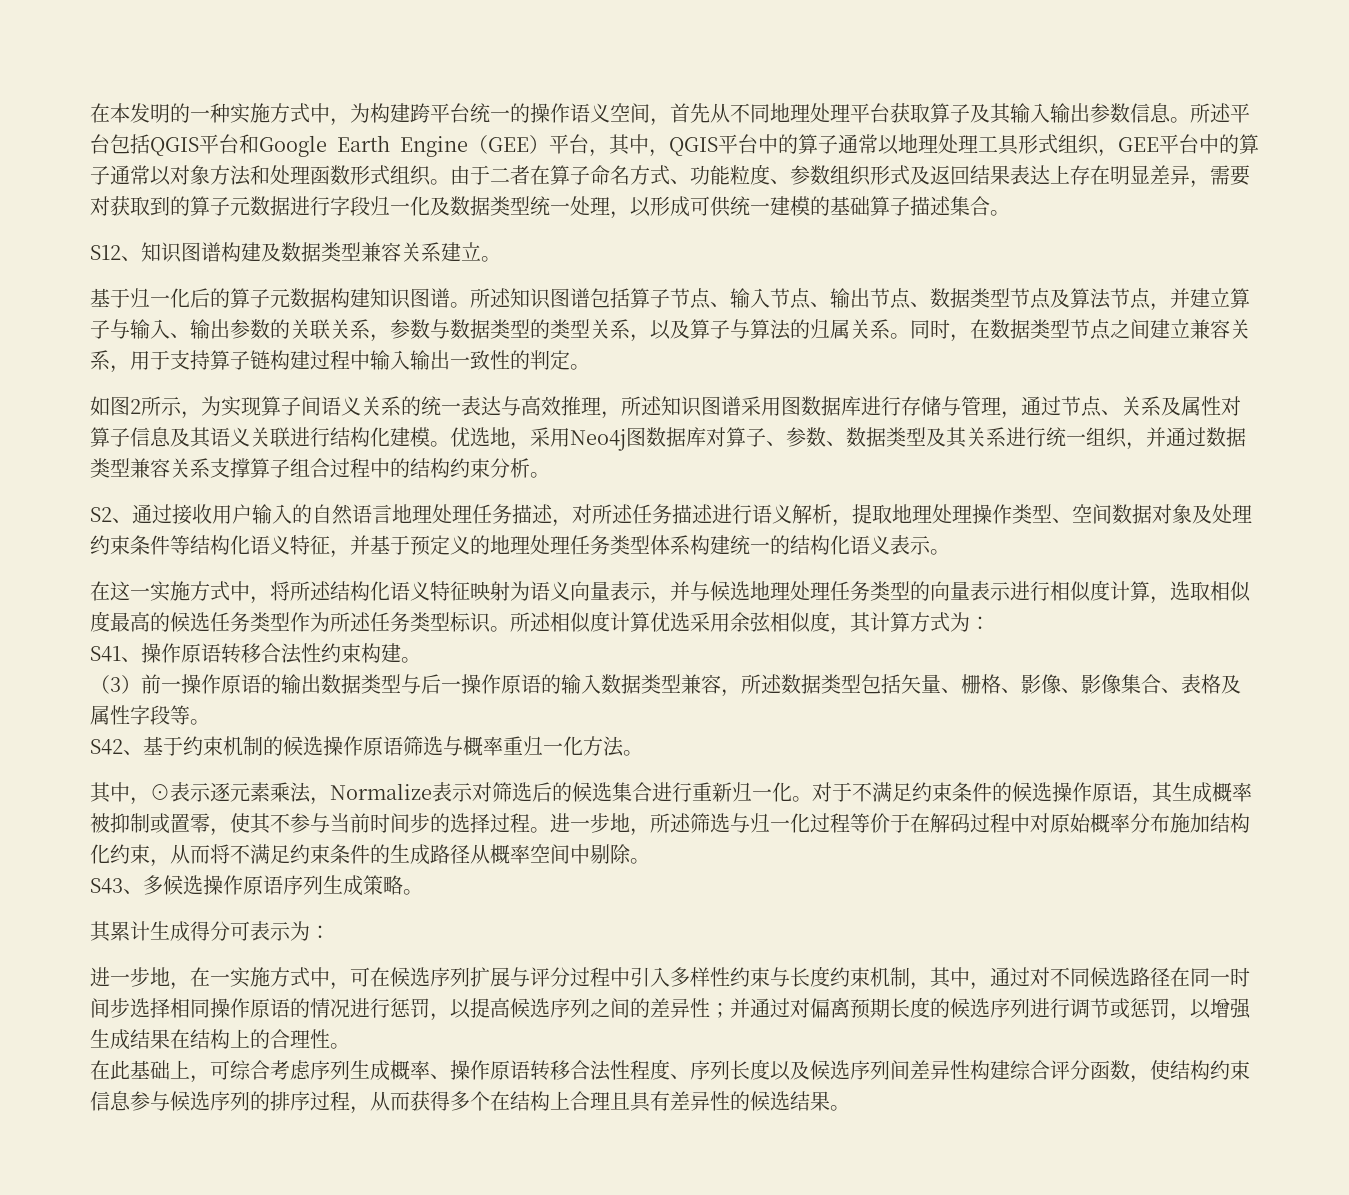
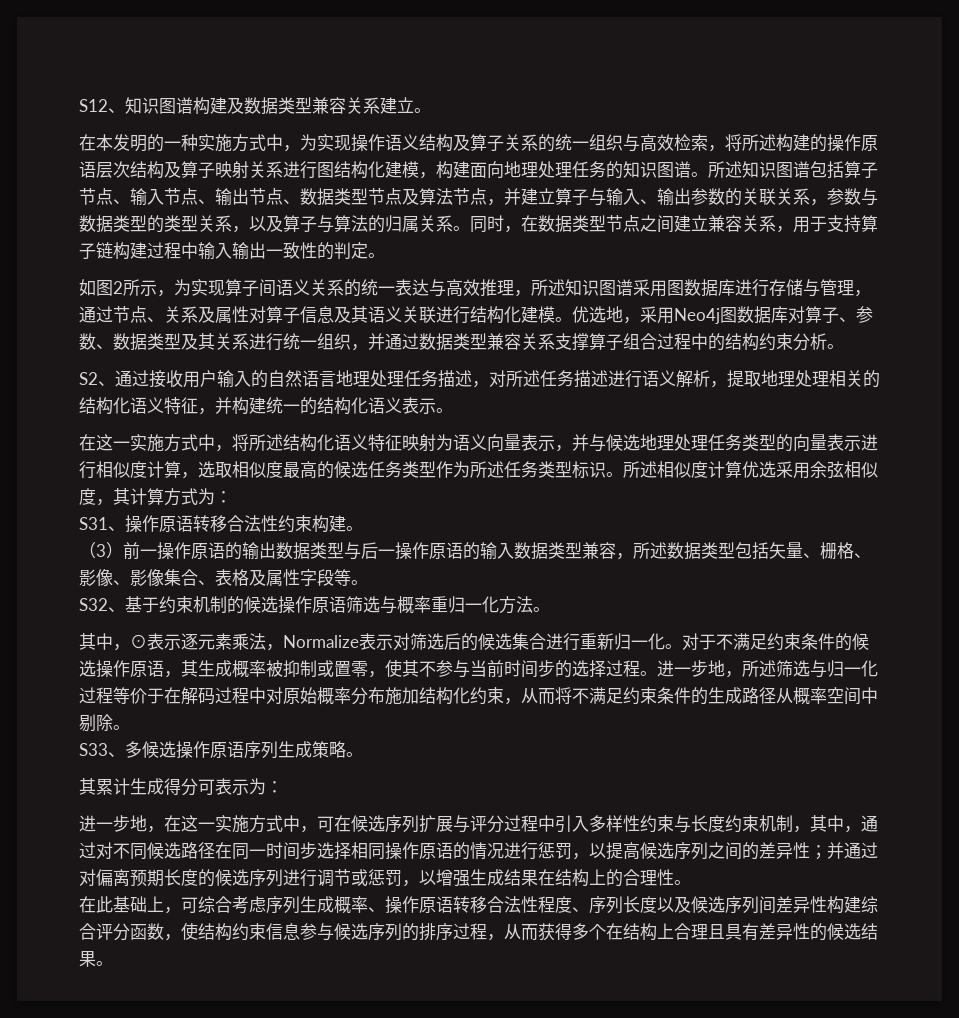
[90,103,1250,126] [90,134,1259,157] [90,164,1250,188] [90,196,1010,219] 在本发明的一种实施方式中，为构建跨平台统一的操作语义空间，首先从不同地理处理平台获取算子及其输入输出参数信息。所述平台包括QGIS平台和Google Earth Engine（GEE）平台，其中，QGIS平台中的算子通常以地理处理工具形式组织，GEE平台中的算子通常以对象方法和处理函数形式组织。由于二者在算子命名方式、功能粒度、参数组织形式及返回结果表达上存在明显差异，需要对获取到的算子元数据进行字段归一化及数据类型统一处理，以形成可供统一建模的基础算子描述集合。 // -> (79, 105) none
[90,288,370,308] 基于归一化后的算子元数据构建 -> [79,134,878,152] [79,161,623,179] 在本发明的一种实施方式中，为实现操作语义结构及算子关系的统一组织与高效检索，将所述构建的操作原语层次结构及算子映射关系进行图结构化建模，构建面向地理处理任务的
[972,504,1252,524] [90,535,190,555] 操作类型、空间数据对象及处理约束条件等 -> [829,370,880,388] 相关的
[370,535,690,556] 基于预定义的地理处理任务类型体系 -> (232, 405) none
[90,646,121,662] S41 -> [79,517,108,530] S31
[90,739,123,755] S42 -> [79,598,108,611] S32
[90,878,123,894] S43 -> [79,743,108,756] S33
(210, 977) none -> [181,815,198,832] 这

